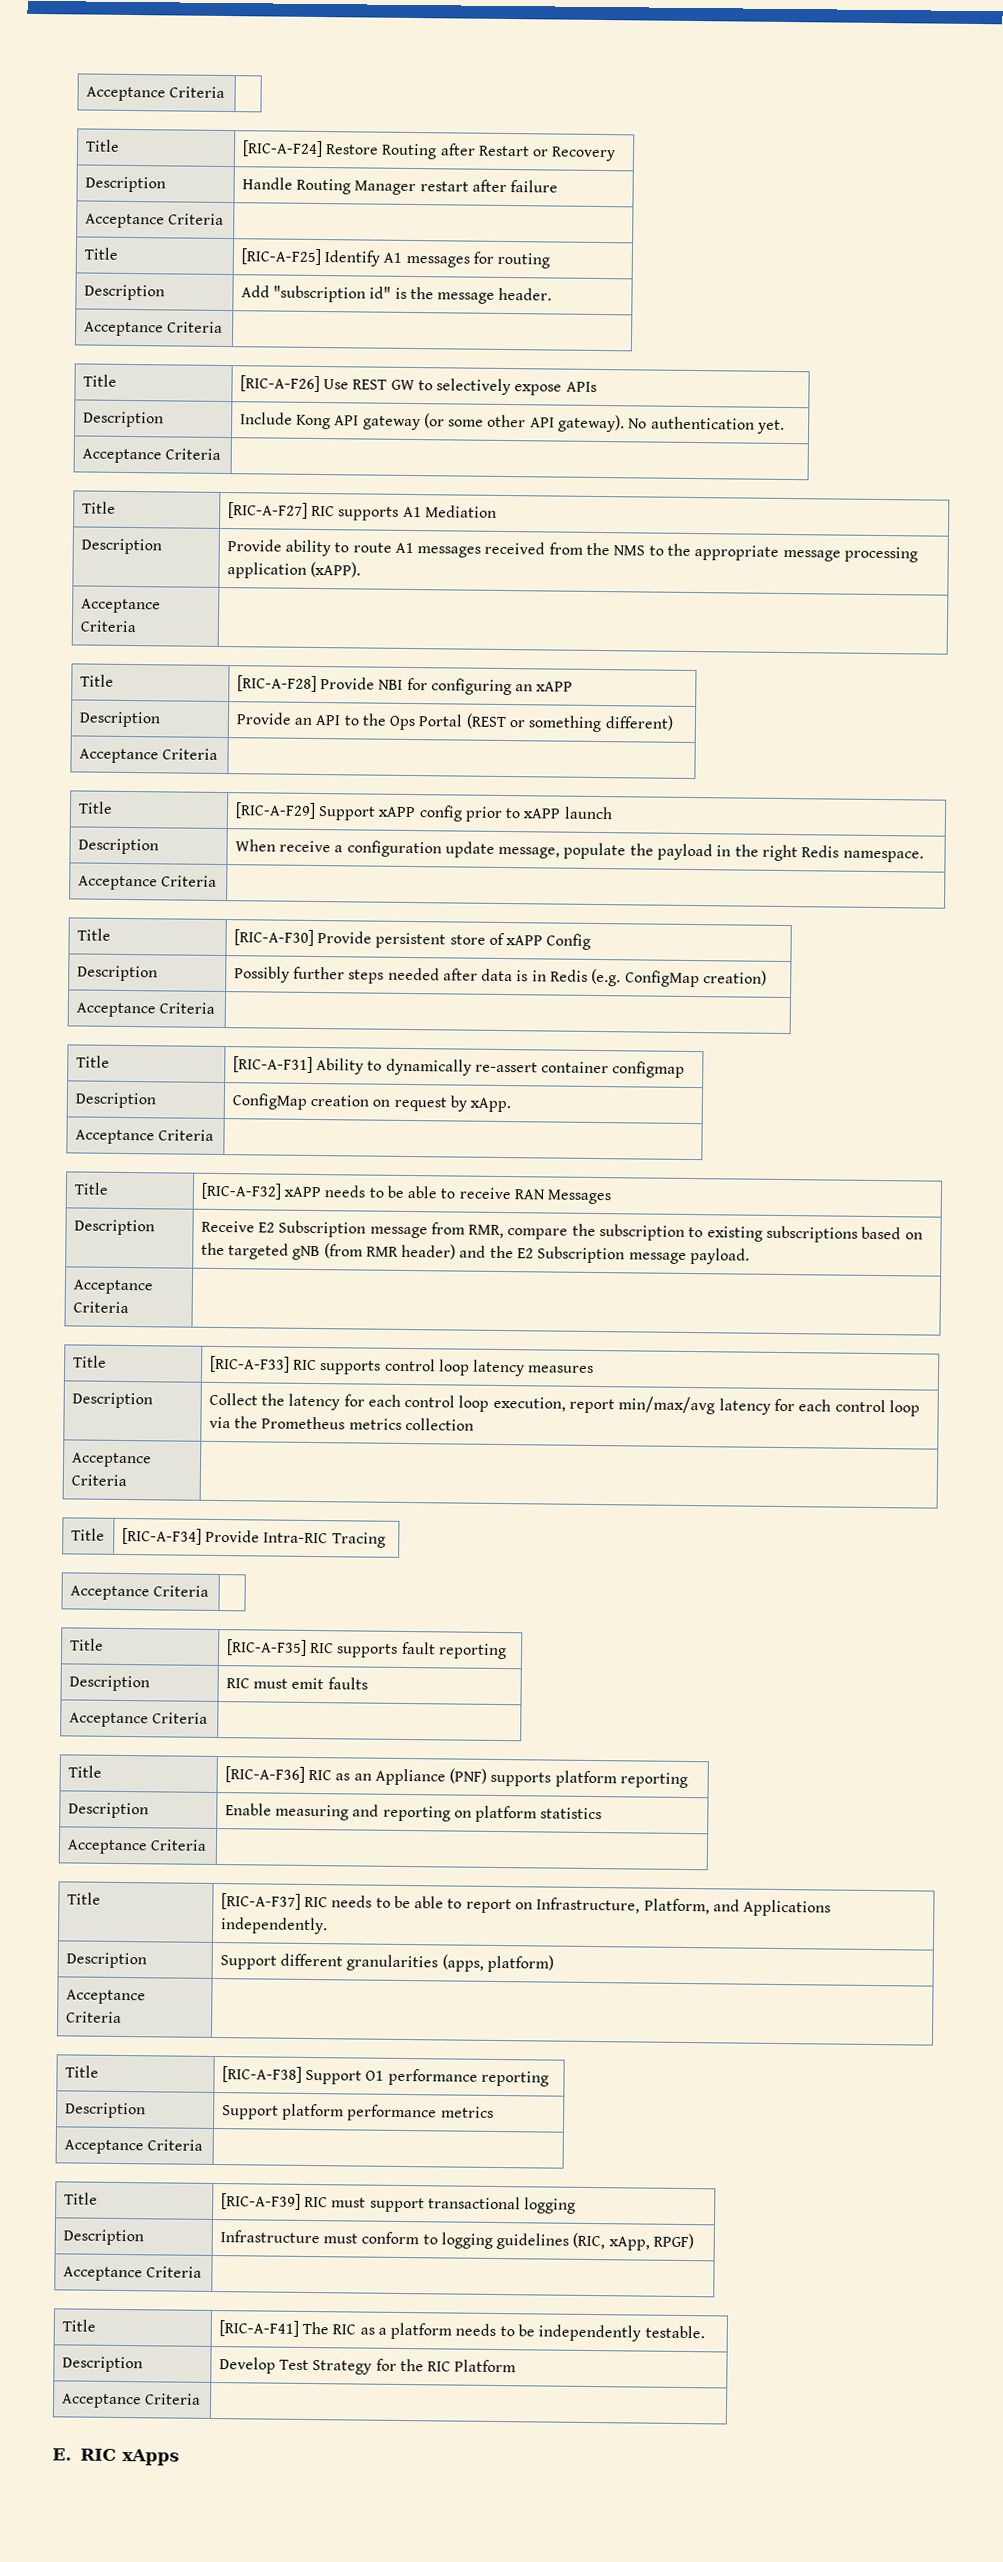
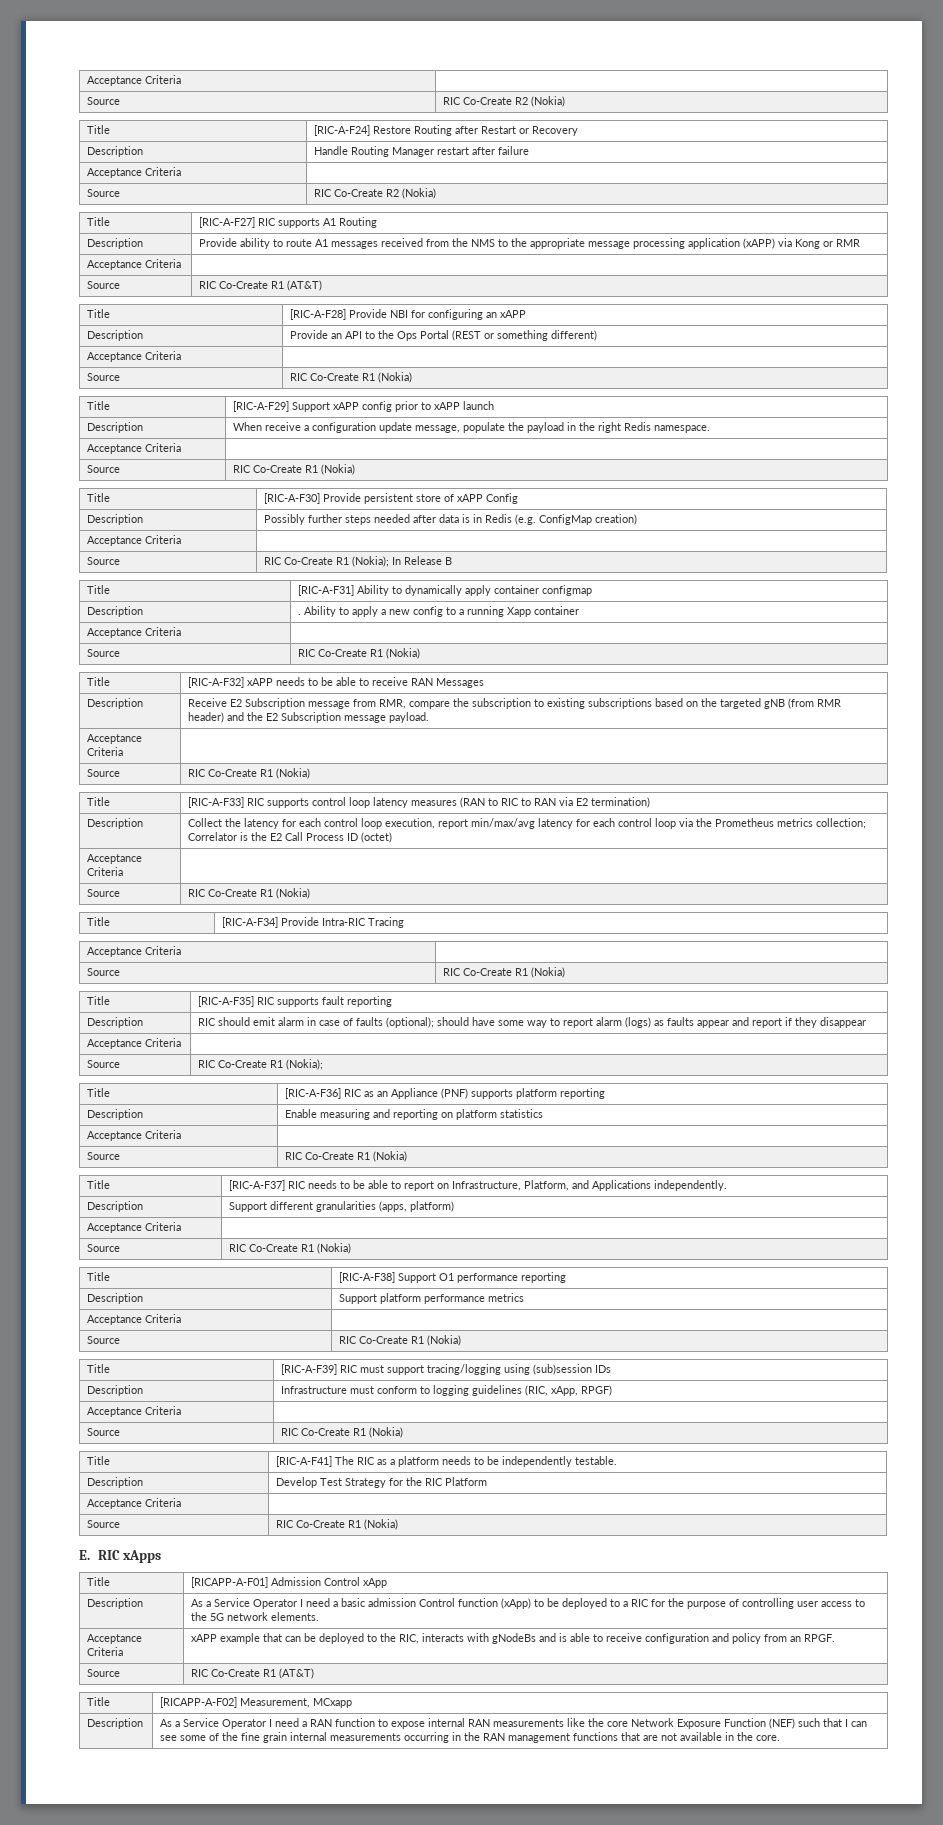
[85,86,225,102] Acceptance Criteria | -> [87,75,182,86] [87,97,121,105] [443,96,566,107] Acceptance Criteria | // Source | RIC Co-Create R2 (Nokia)
[83,247,118,260] [240,248,551,269] [83,284,165,301] [240,285,553,304] [83,321,223,337] [82,374,117,387] [239,375,597,396] [82,411,164,428] [239,412,786,434] [81,448,221,464] Title | [RIC-A-F25] Identify A1 messages for routing // Description | Add "subscription id" is the message header. // Acceptance Criteria | // Title | [RIC-A-F26] Use REST GW to selectively expose APIs // Description | Include Kong API gateway (or some other API gateway). No authentication yet. // Acceptance Criteria | -> [87,189,121,197] [314,188,437,199] Source | RIC Co-Create R2 (Nokia)
[424,505,497,518] Mediation -> [339,217,378,228] Routing
[309,561,361,578] [80,598,161,614] [79,620,137,633] (xAPP). // Acceptance Criteria | -> [743,238,861,249] [87,259,182,270] [87,281,121,289] [199,280,323,291] (xAPP) via Kong or RMR // Acceptance Criteria | // Source | RIC Co-Create R1 (AT&T)
(218, 754) none -> [87,373,121,381] [290,372,413,383] // Source | RIC Co-Create R1 (Nokia)
(217, 881) none -> [87,465,121,473] [233,464,356,475] // Source | RIC Co-Create R1 (Nokia)
(215, 1008) none -> [87,557,121,565] [264,556,453,567] // Source | RIC Co-Create R1 (Nokia); In Release B
[474,1061,538,1073] re-assert -> [465,585,492,596] apply
[231,1093,512,1113] [74,1129,214,1145] ConfigMap creation on request by xApp. // Acceptance Criteria | -> [298,606,580,617] [87,627,182,638] [87,649,121,657] [298,648,421,659] . Ability to apply a new config to a running Xapp container // Acceptance Criteria | // Source | RIC Co-Create R1 (Nokia)
(129, 1307) none -> [87,769,121,777] [188,768,311,779] // Source | RIC Co-Create R1 (Nokia)
(595, 1369) none -> [460,797,651,808] (RAN to RIC to RAN via E2 termination)
[404,1417,474,1431] [71,1452,152,1468] [70,1474,127,1487] collection // Acceptance Criteria | -> [816,818,867,829] [188,832,393,843] [87,854,143,864] [87,867,124,876] [87,889,121,897] [188,888,311,899] collection; Correlator is the E2 Call Process ID (octet) // Acceptance Criteria | // Source | RIC Co-Create R1 (Nokia)
(209, 1591) none -> [87,968,121,976] [443,967,566,978] // Source | RIC Co-Create R1 (Nokia)
[252,1677,368,1690] [68,1712,208,1728] must emit faults // Acceptance Criteria | -> [218,1017,867,1028] [87,1038,182,1049] [87,1060,121,1068] [198,1059,324,1070] should emit alarm in case of faults (optional); should have some way to report alarm (logs) as faults appear and report if they disappear // Acceptance Criteria | // Source | RIC Co-Create R1 (Nokia);
(207, 1845) none -> [87,1152,121,1160] [285,1151,408,1162] // Source | RIC Co-Create R1 (Nokia)
(122, 2017) none -> [87,1244,121,1252] [229,1243,352,1254] // Source | RIC Co-Create R1 (Nokia)
(203, 2145) none -> [87,1336,121,1344] [339,1335,462,1346] // Source | RIC Co-Create R1 (Nokia)
[427,2196,577,2214] transactional logging -> [427,1364,612,1375] tracing/logging using (sub)session IDs
(202, 2272) none -> [87,1428,121,1436] [281,1427,404,1438] // Source | RIC Co-Create R1 (Nokia)
[52,2448,180,2466] // E. RIC xApps -> [87,1520,121,1528] [276,1519,399,1530] [79,1550,162,1563] [87,1577,111,1586] [191,1577,388,1588] [87,1598,144,1609] [191,1598,866,1609] [191,1612,320,1621] [87,1634,143,1644] [87,1647,124,1656] [191,1633,836,1644] [87,1669,121,1677] [191,1668,315,1679] [87,1697,111,1706] [160,1697,353,1708] [87,1718,144,1729] [160,1718,868,1729] [160,1732,781,1743] // Source | RIC Co-Create R1 (Nokia) // E. RIC xApps // Title | [RICAPP-A-F01] Admission Control xApp // Description | As a Service Operator I need a basic admission Control function (xApp) to be deployed to a RIC for the purpose of controlling user access to the 5G network elements. // Acceptance Criteria | xAPP example that can be deployed to the RIC, interacts with gNodeBs and is able to receive configuration and policy from an RPGF. // Source | RIC Co-Create R1 (AT&T) // Title | [RICAPP-A-F02] Measurement, MCxapp // Description | As a Service Operator I need a RAN function to expose internal RAN measurements like the core Network Exposure Function (NEF) such that I can see some of the fine grain internal measurements occurring in the RAN management functions that are not available in the core.

